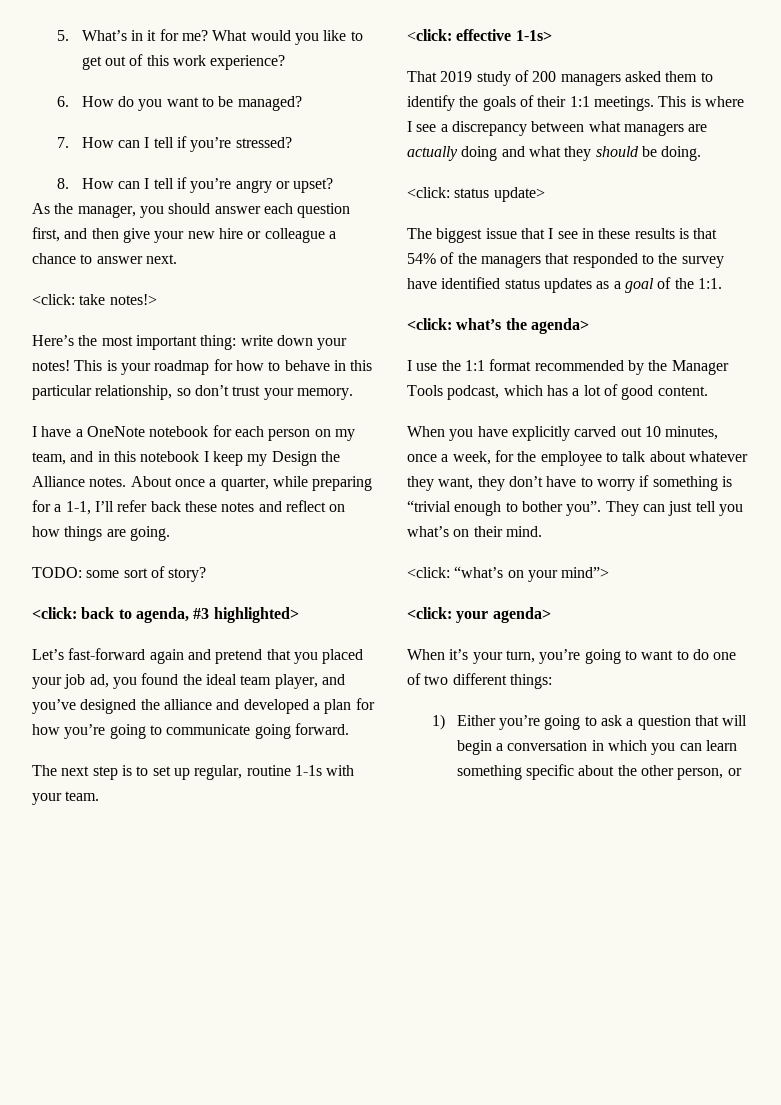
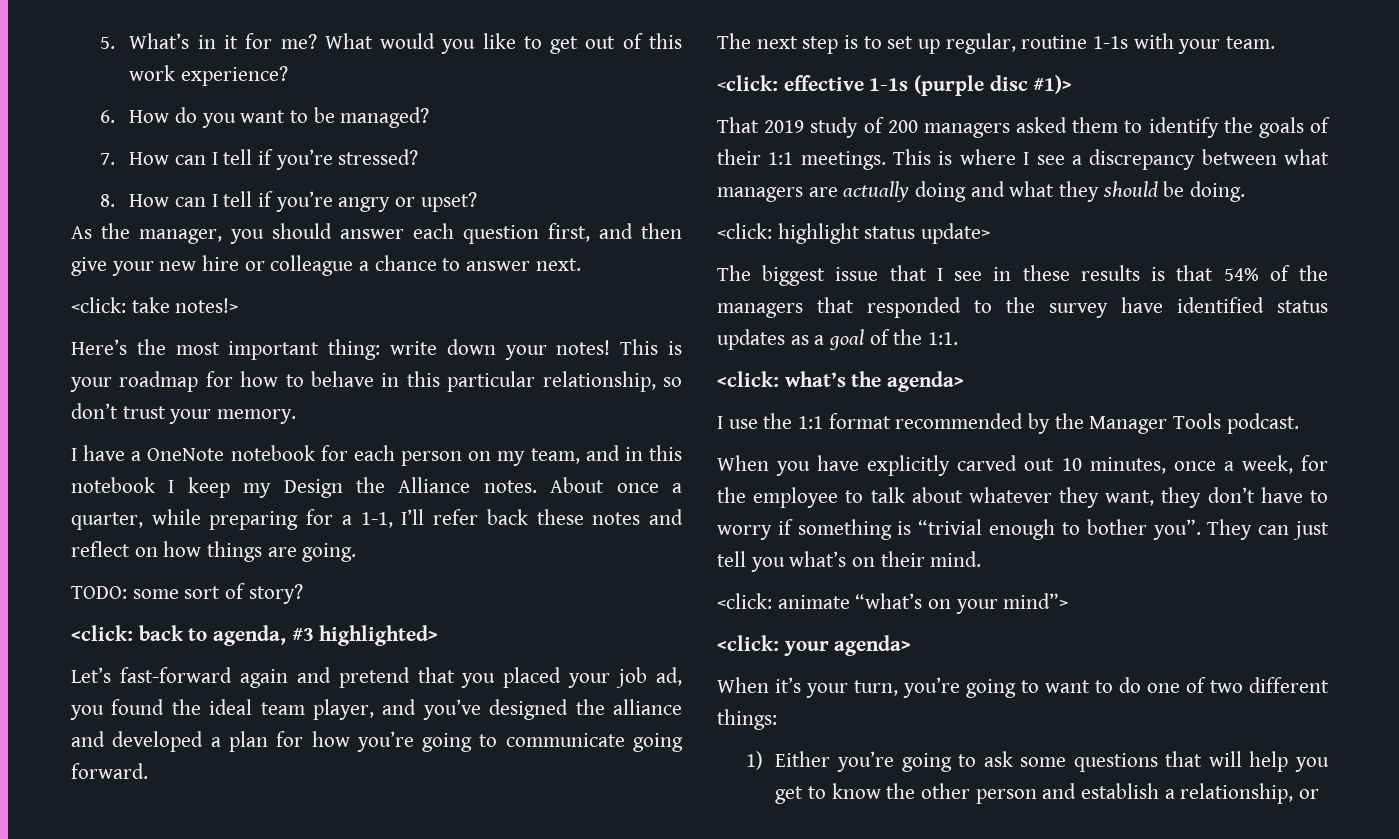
[515,30,552,41] 1-1s> -> [869,75,1073,96] 1-1s (purple disc #1)>
(450, 192) none -> [777,223,860,244] highlight
[447,384,708,400] podcast, which has a lot of good content. -> [1226,413,1299,434] podcast.
(450, 572) none -> [777,595,850,609] animate
[626,715,748,730] [456,740,737,755] [456,764,724,780] a question that will begin a conversation in which you can learn something specific about the other person, -> [1020,751,1329,772] [775,783,1294,804] some questions that will help you get to know the other person and establish a relationship,

